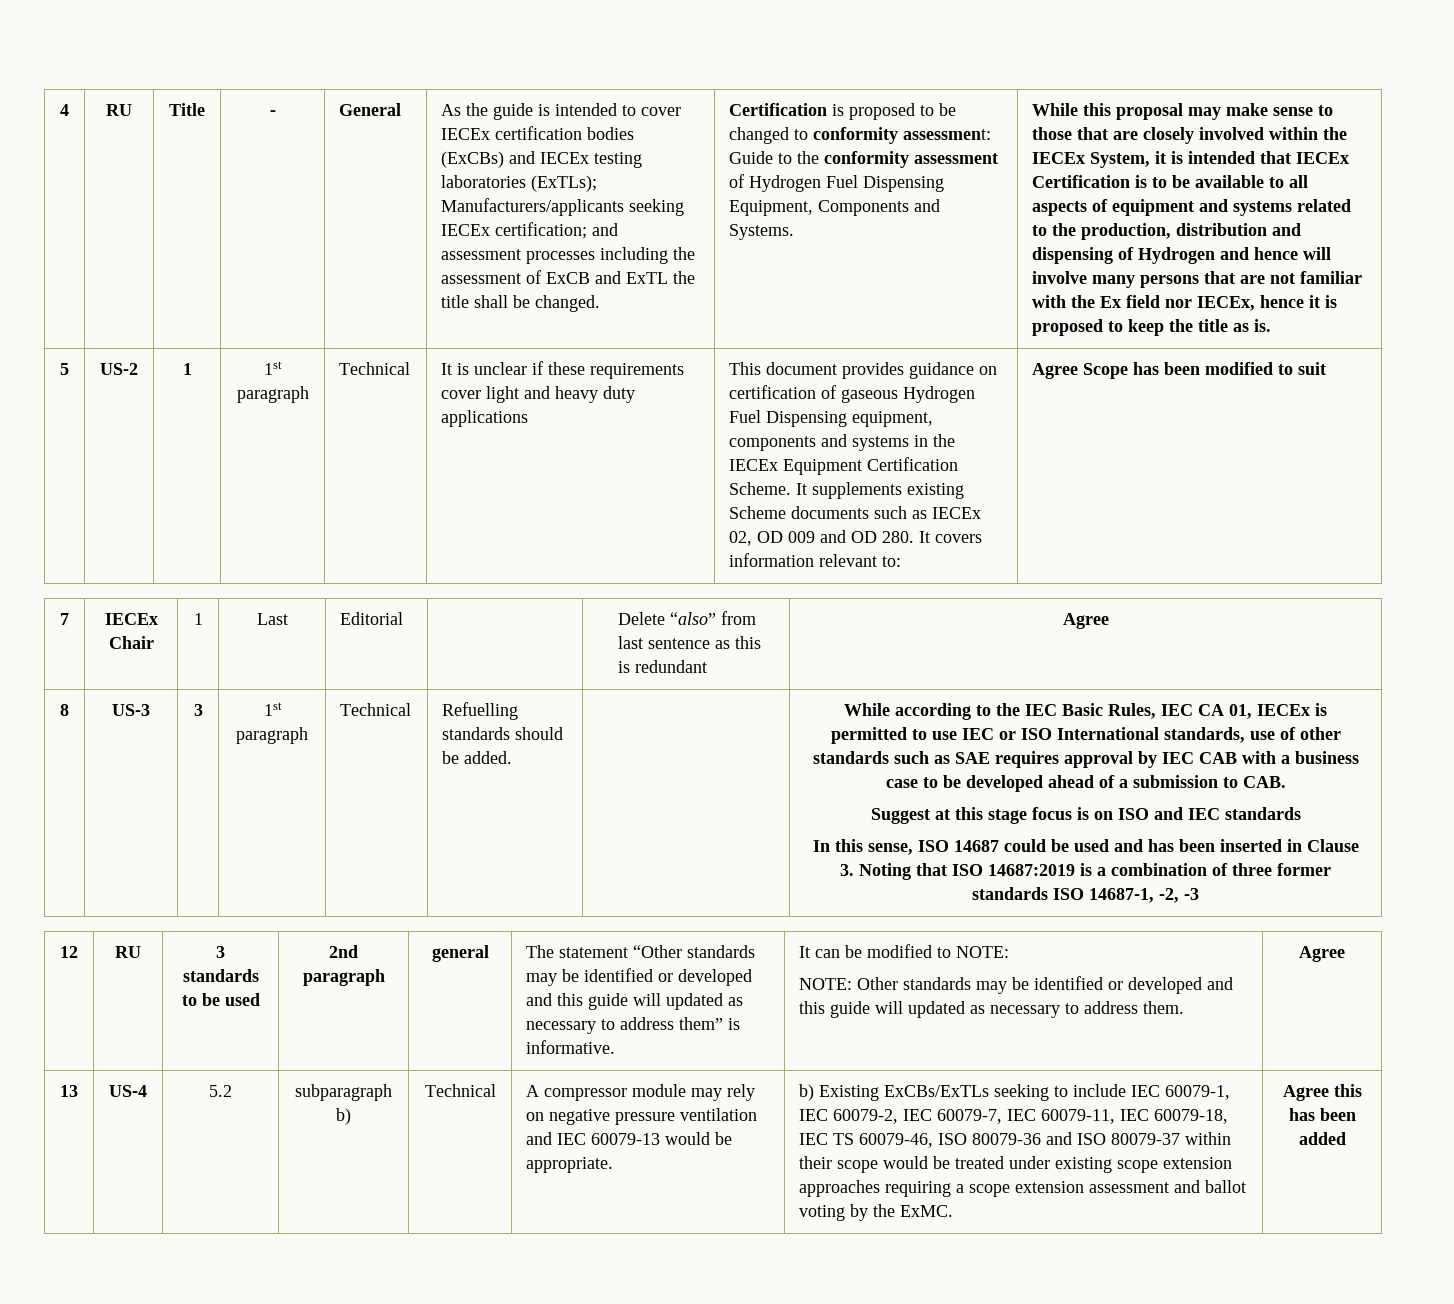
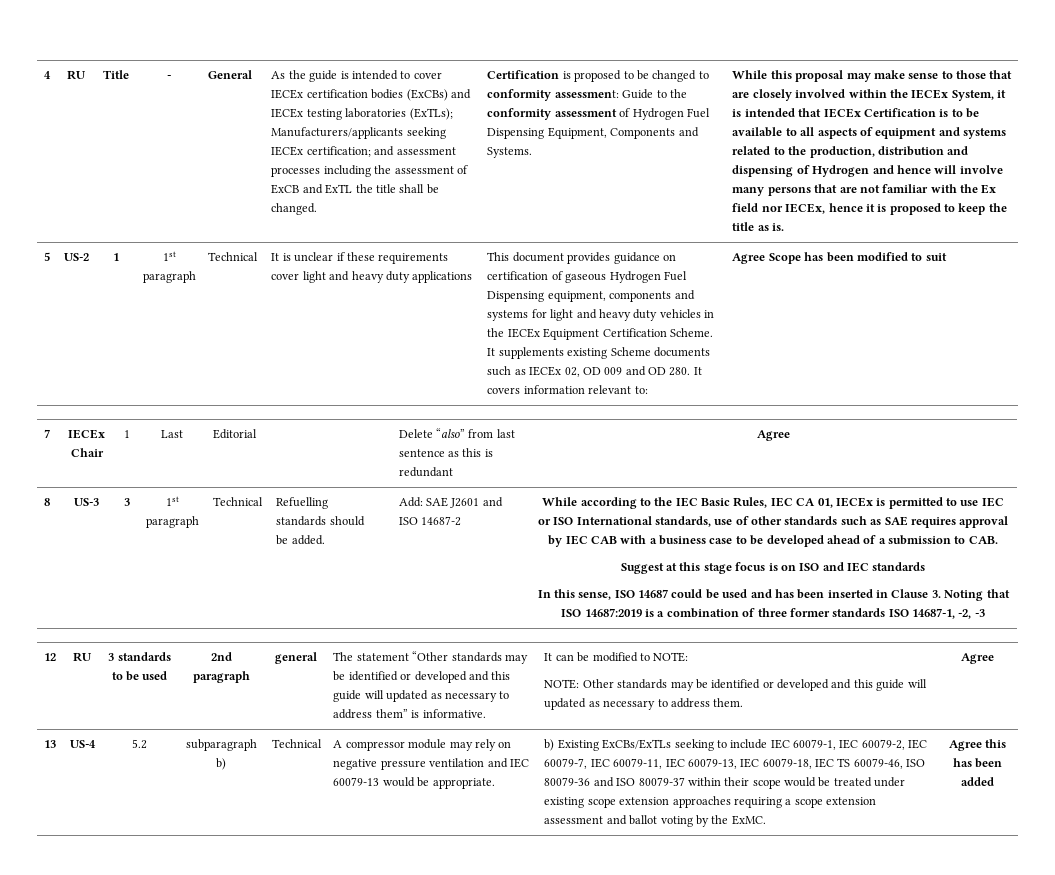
(910, 443) none -> [531,309,701,321] for light and heavy duty vehicles
(513, 757) none -> [398,497,503,508] [398,516,462,526] Add: SAE J2601 and ISO 14687-2
(1150, 1115) none -> [687,758,760,769] 60079-13, IEC

